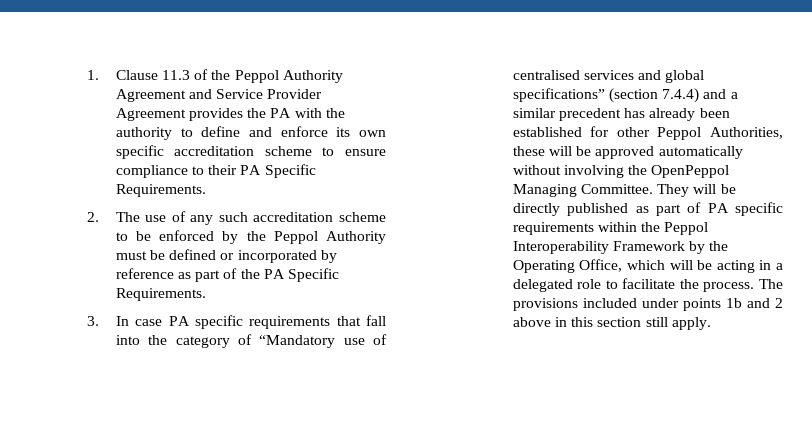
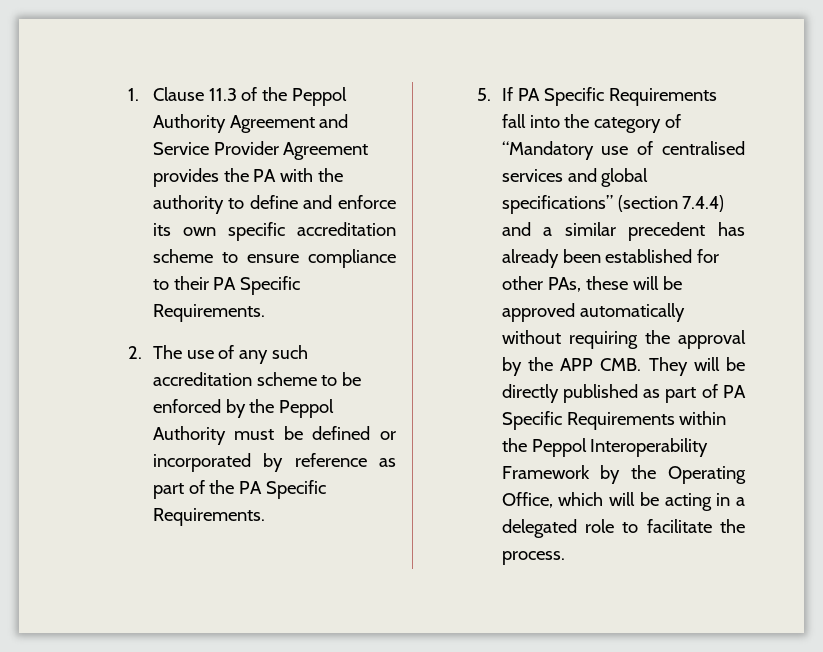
[86,315,361,329] 3. In case PA specific requirements that -> [476,87,718,106] 5. If PA Specific Requirements
[657,127,783,140] Peppol Authorities, -> [547,277,582,292] PAs,
[564,165,730,178] [512,184,654,197] involving the OpenPeppol Managing Committee. -> [568,330,746,349] [501,357,642,376] requiring the approval by the APP CMB.
[735,202,783,216] [512,222,594,235] specific requirements -> [501,411,675,430] Specific Requirements
[759,279,783,289] [512,298,783,311] [512,317,711,330] The provisions included under points 1b and 2 above in this section still apply. -> (565, 558) none

